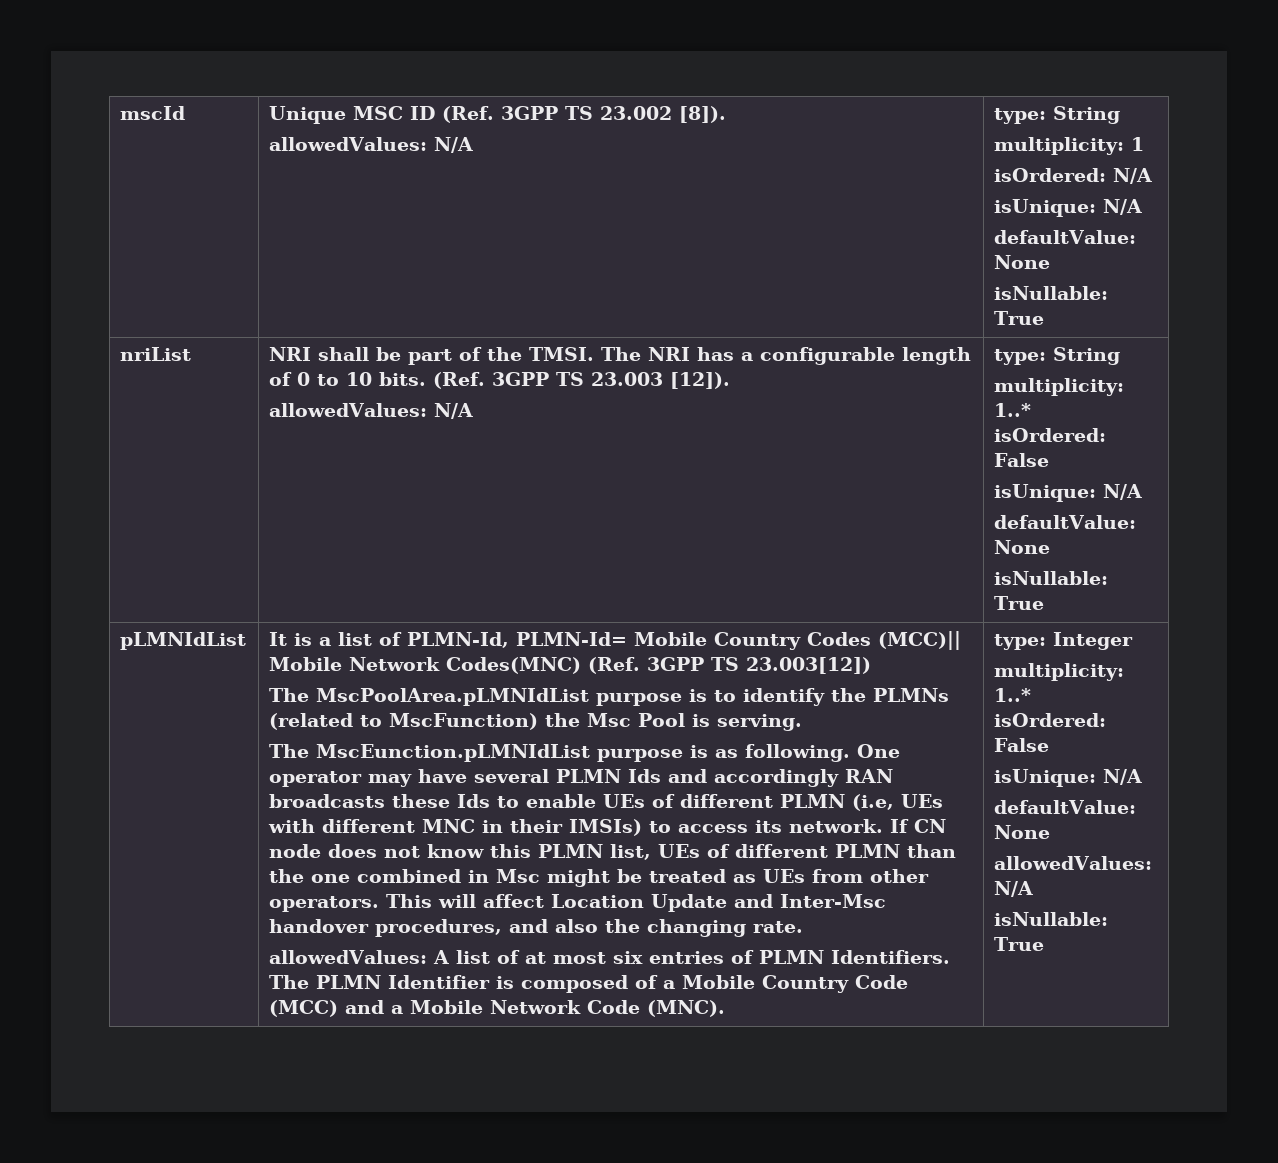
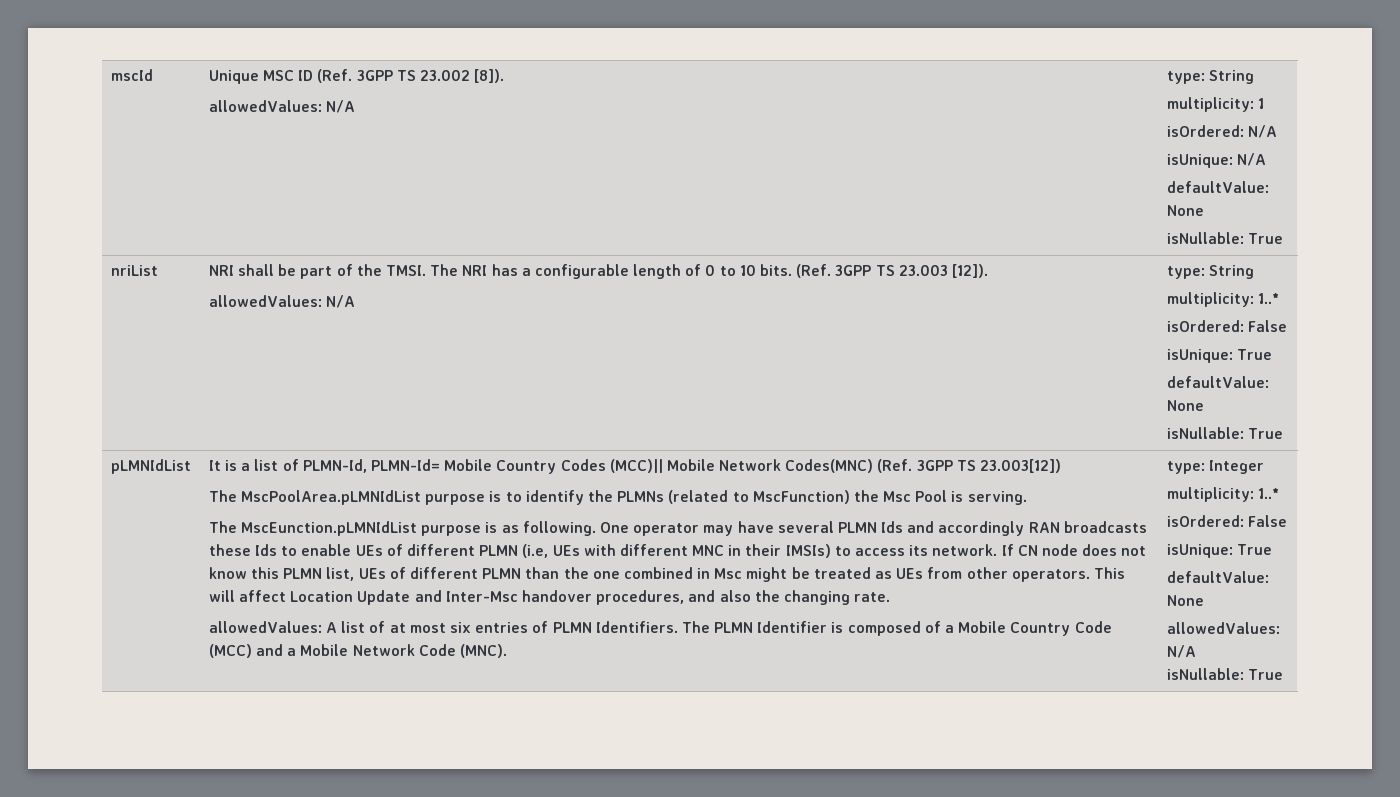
[1103,484,1143,500] N/A -> [1237,349,1273,360] True
[1103,769,1143,785] N/A -> [1237,544,1273,555] True

